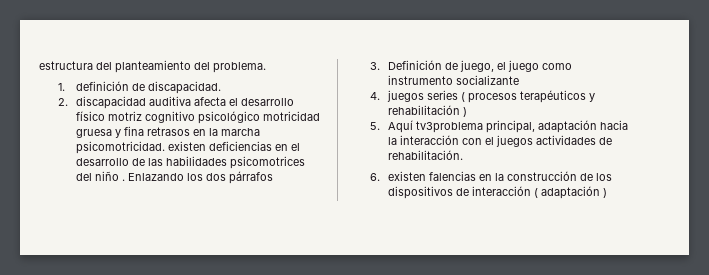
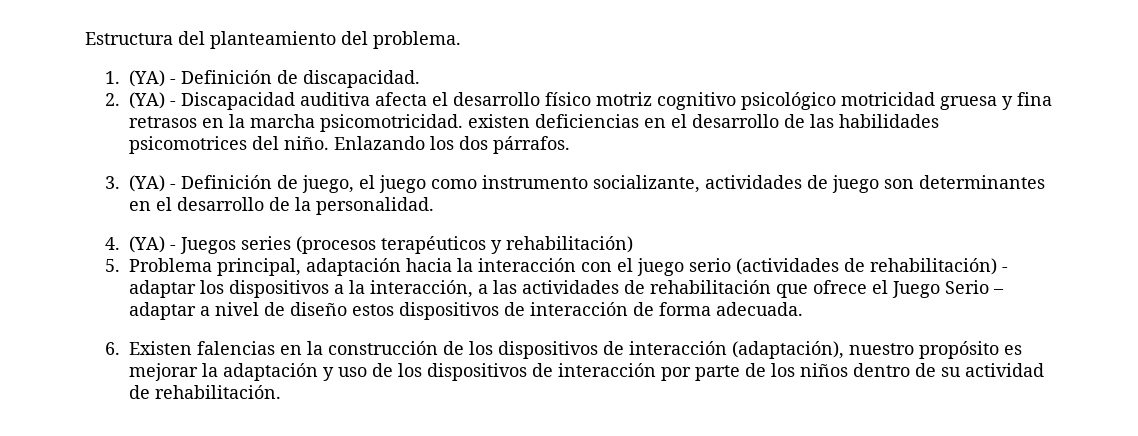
[39,61,93,70] estructura -> [85,32,173,45] Estructura
[76,81,130,91] definición -> [129,70,273,87] (YA) - Definición
[76,96,147,109] discapacidad -> [129,92,296,110] (YA) - Discapacidad
[95,171,126,181] niño . -> [284,136,330,150] niño.
[229,171,274,184] párrafos -> [493,136,571,154] párrafos.
(380, 66) none -> [129,175,177,192] (YA) -
[456,75,520,85] [369,90,596,103] [388,105,468,117] socializante // 4. juegos series ( procesos terapéuticos y rehabilitación ) -> [593,175,1046,193] [129,197,435,215] [105,236,634,254] socializante, actividades de juego son determinantes en el desarrollo de la personalidad. // 4. (YA) - Juegos series (procesos terapéuticos y rehabilitación)
[388,120,484,133] Aquí tv3problema -> [129,258,213,272] Problema
[496,135,613,147] [388,150,464,160] juegos actividades de rehabilitación. -> [637,258,1009,276] [129,280,1005,298] [129,302,804,320] juego serio (actividades de rehabilitación) - adaptar los dispositivos a la interacción, a las actividades de rehabilitación que ofrece el Juego Serio – adaptar a nivel de diseño estos dispositivos de interacción de forma adecuada.
[388,171,427,181] existen -> [129,341,193,355] Existen
[534,186,608,199] ( adaptación ) -> [732,341,1023,359] [129,363,1045,381] [129,385,282,399] (adaptación), nuestro propósito es mejorar la adaptación y uso de los dispositivos de interacción por parte de los niños dentro de su actividad de rehabilitación.

